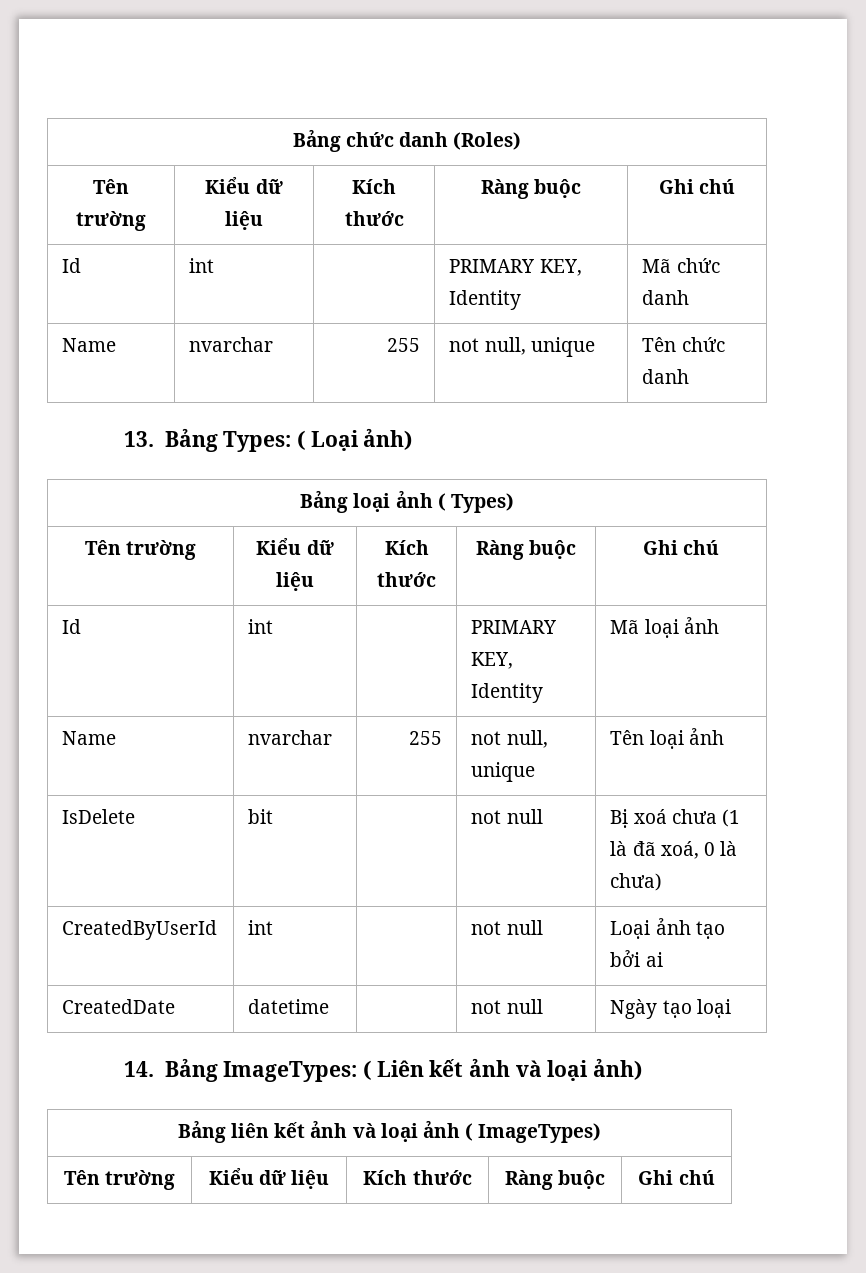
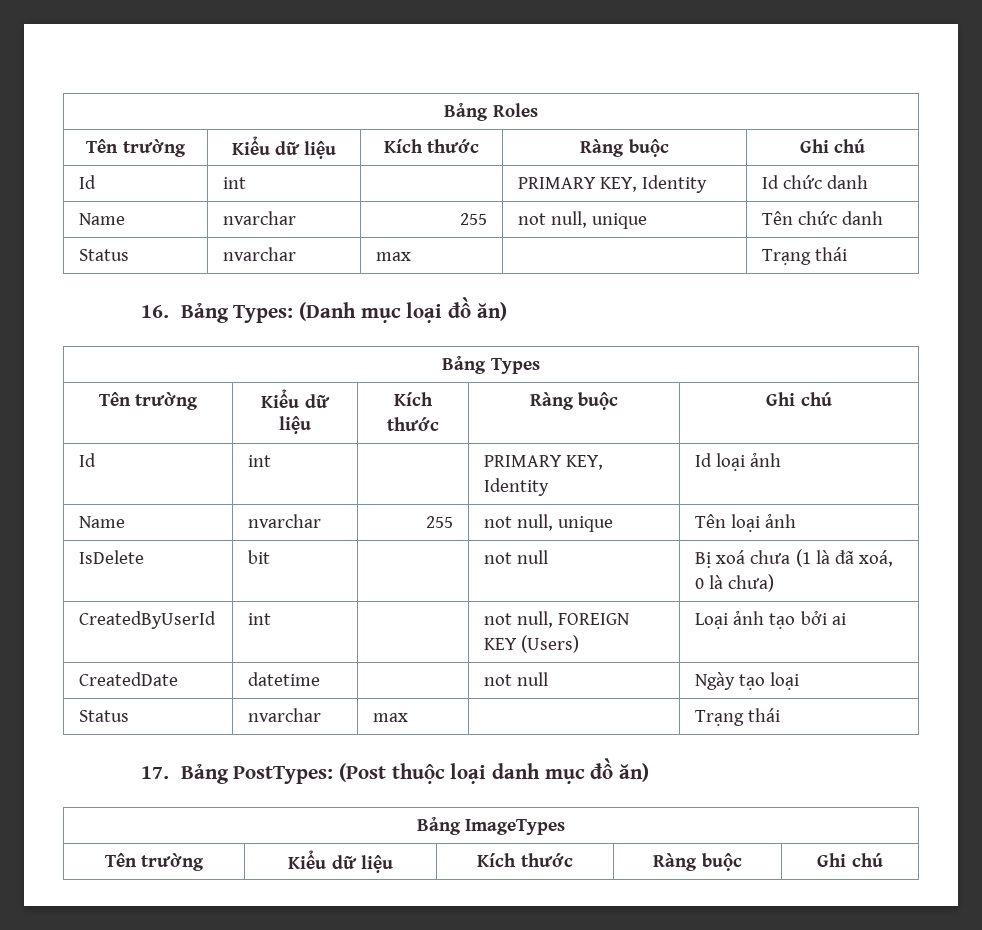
[292,129,522,152] Bảng chức danh (Roles) -> [444,103,538,121] Bảng Roles
[642,259,672,273] Mã -> [762,175,780,189] Id
[124,428,413,452] [300,490,514,513] // 13. Bảng Types: ( Loại ảnh) // Bảng loại ảnh ( Types) -> [79,249,130,261] [223,247,297,261] [376,252,412,261] [762,247,848,265] [141,297,507,323] [442,356,540,374] // Status | nvarchar | max | | Trạng thái // 16. Bảng Types: (Danh mục loại đồ ăn) // Bảng Types
[610,620,640,634] Mã -> [695,453,713,467] Id
[506,920,543,935] null -> [517,611,630,628] [484,635,580,653] null, FOREIGN KEY (Users)
[124,1058,642,1082] [177,1120,602,1143] // 14. Bảng ImageTypes: ( Liên kết ảnh và loại ảnh) // Bảng liên kết ảnh và loại ảnh ( ImageTypes) -> [79,710,130,722] [248,708,322,722] [373,713,409,722] [695,708,781,726] [141,758,650,784] [416,817,566,835] // Status | nvarchar | max | | Trạng thái // 17. Bảng PostTypes: (Post thuộc loại danh mục đồ ăn) // Bảng ImageTypes

